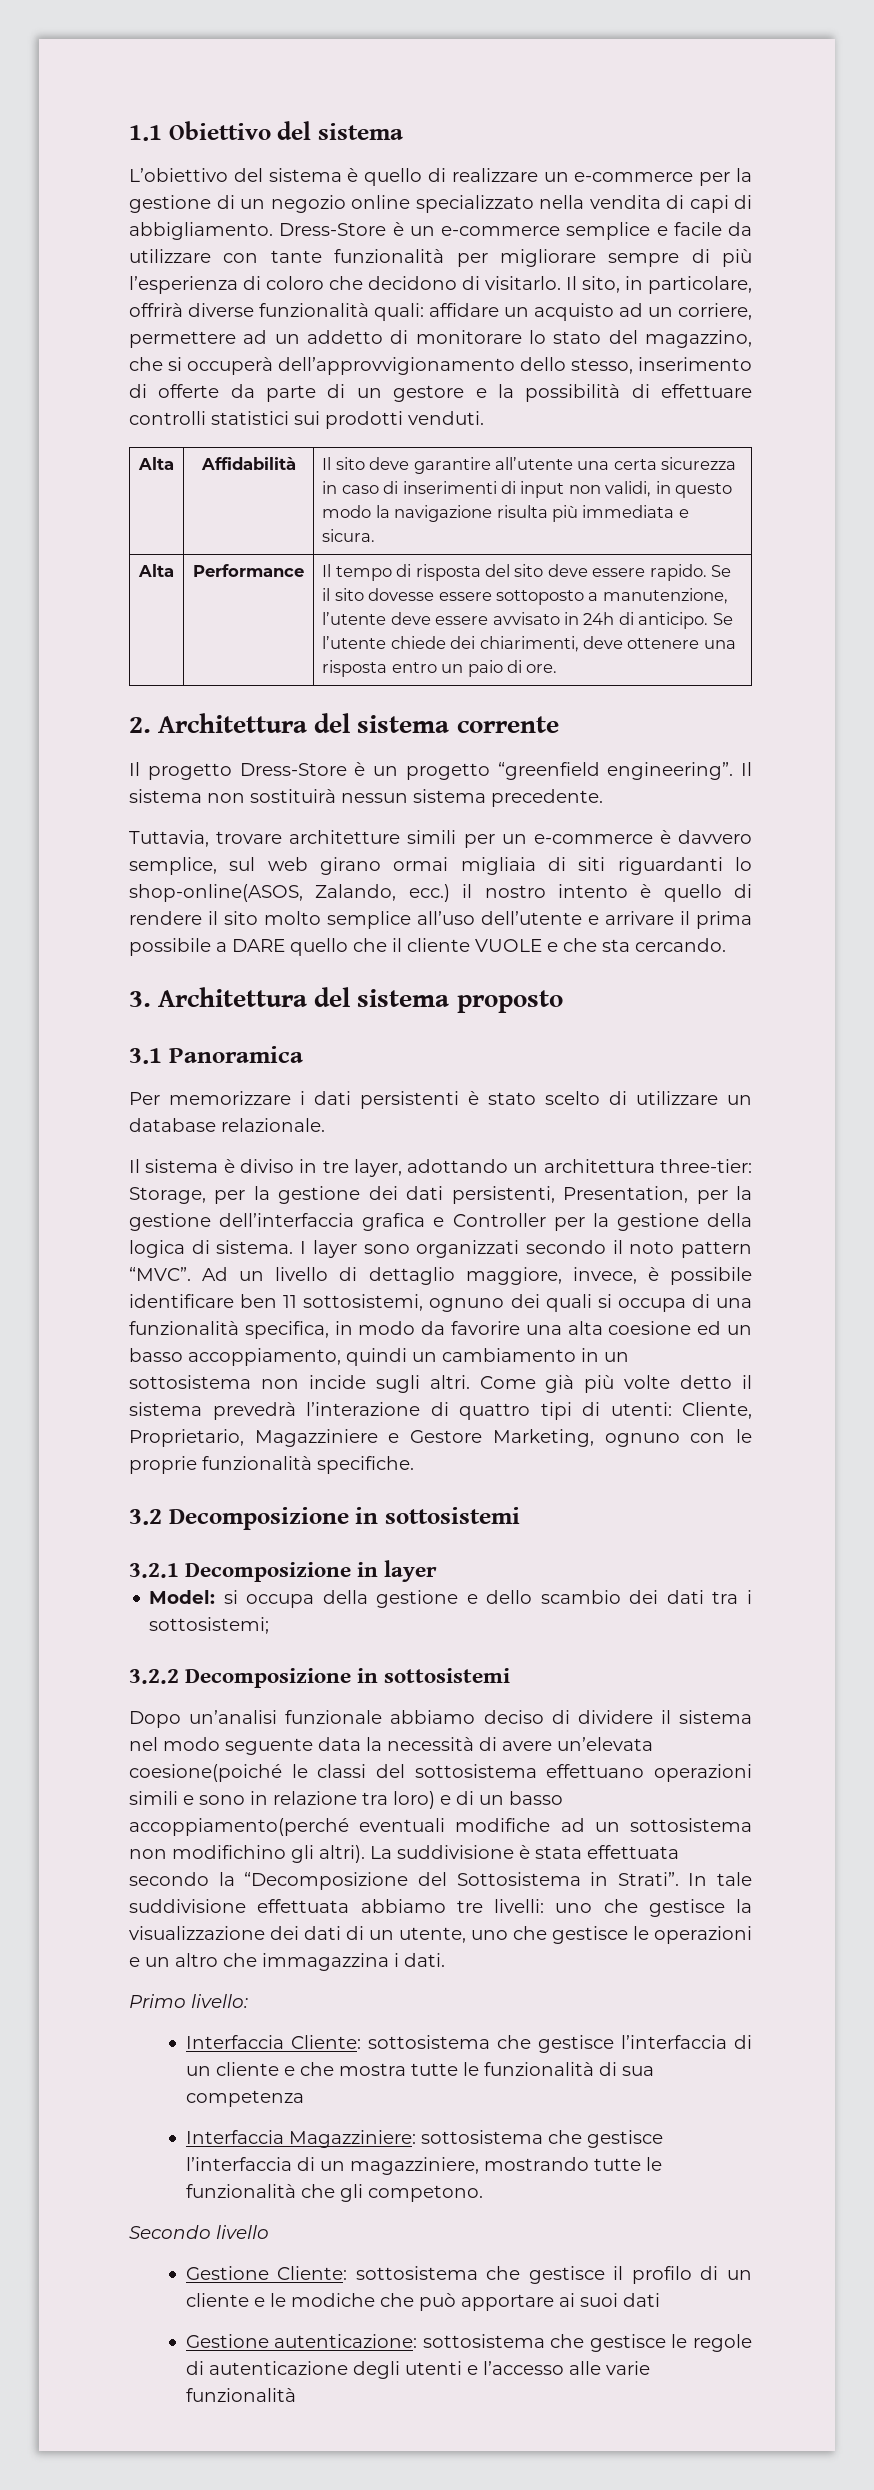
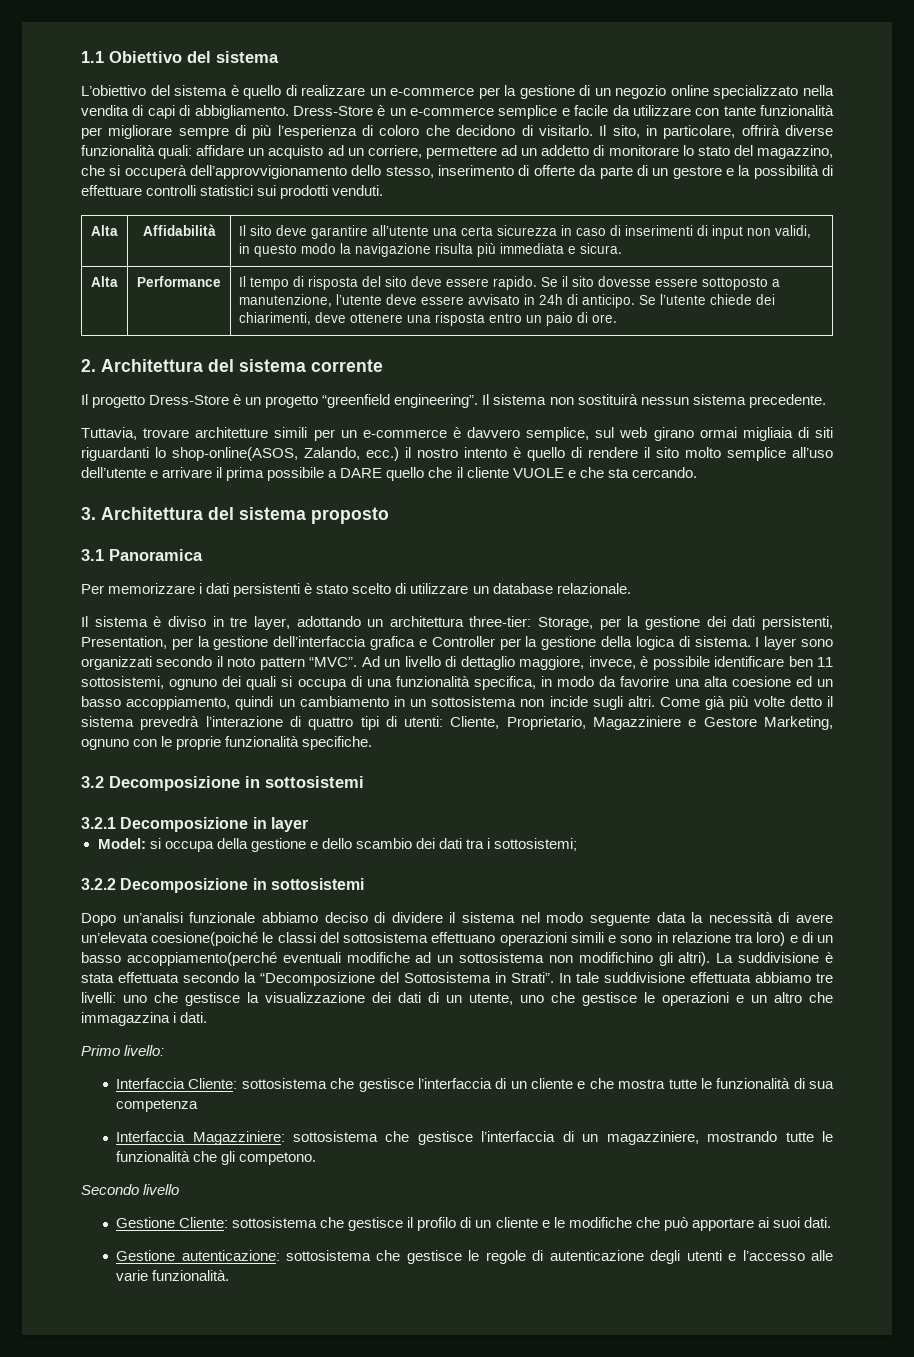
[290,2293,375,2307] modiche -> [568,1217,632,1228] modifiche
[622,2293,660,2307] dati -> [803,1217,831,1228] dati.
[185,2388,296,2402] funzionalità -> [152,1270,230,1281] funzionalità.

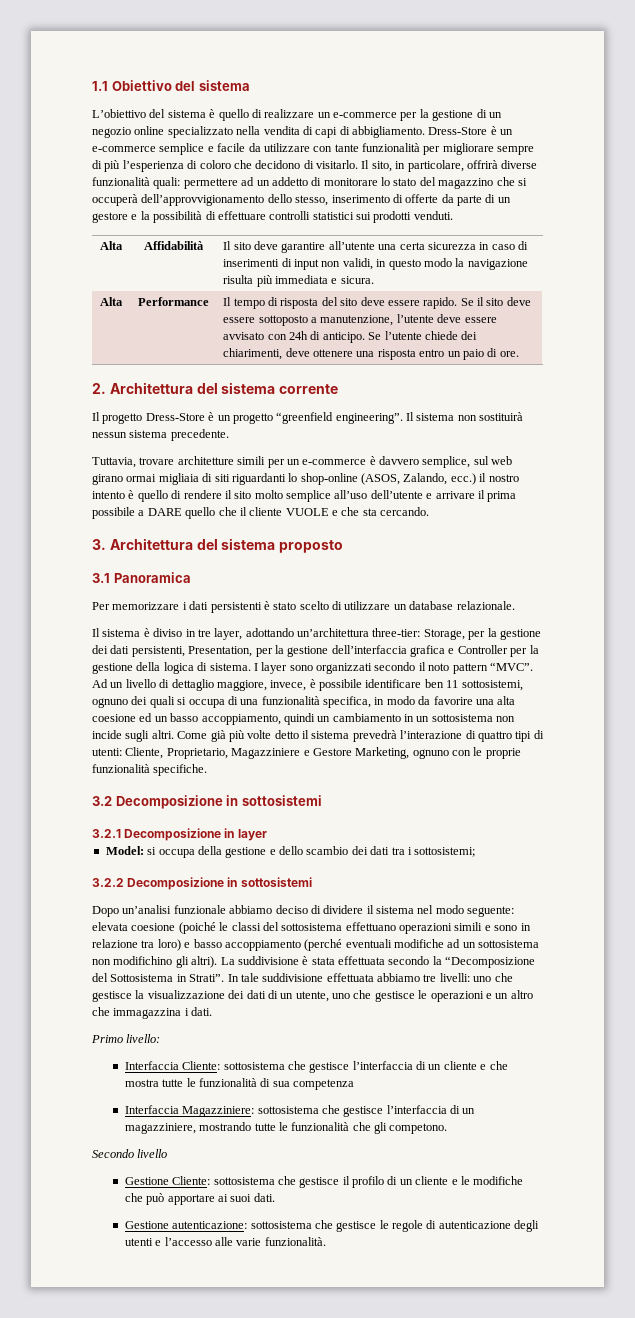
[196,145,422,159] affidare un acquisto ad un corriere, -> (181, 183) none
[757,145,834,159] magazzino, -> [438,178,494,189] magazzino
[598,276,652,287] dovesse -> [506,297,531,306] deve
[524,294,536,305] in -> [267,334,287,340] con
[172,447,298,461] shop-online(ASOS, -> [300,473,400,485] shop-online (ASOS,
[367,616,464,627] un architettura -> [297,628,369,637] un’architettura
[589,912,833,926] [81,932,259,946] seguente data la necessità di avere un’elevata coesione(poiché -> [467,906,515,917] [92,922,216,934] seguente: elevata coesione (poiché
[801,932,834,943] [81,952,277,966] di un basso accoppiamento(perché -> [193,939,343,951] basso accoppiamento (perché

